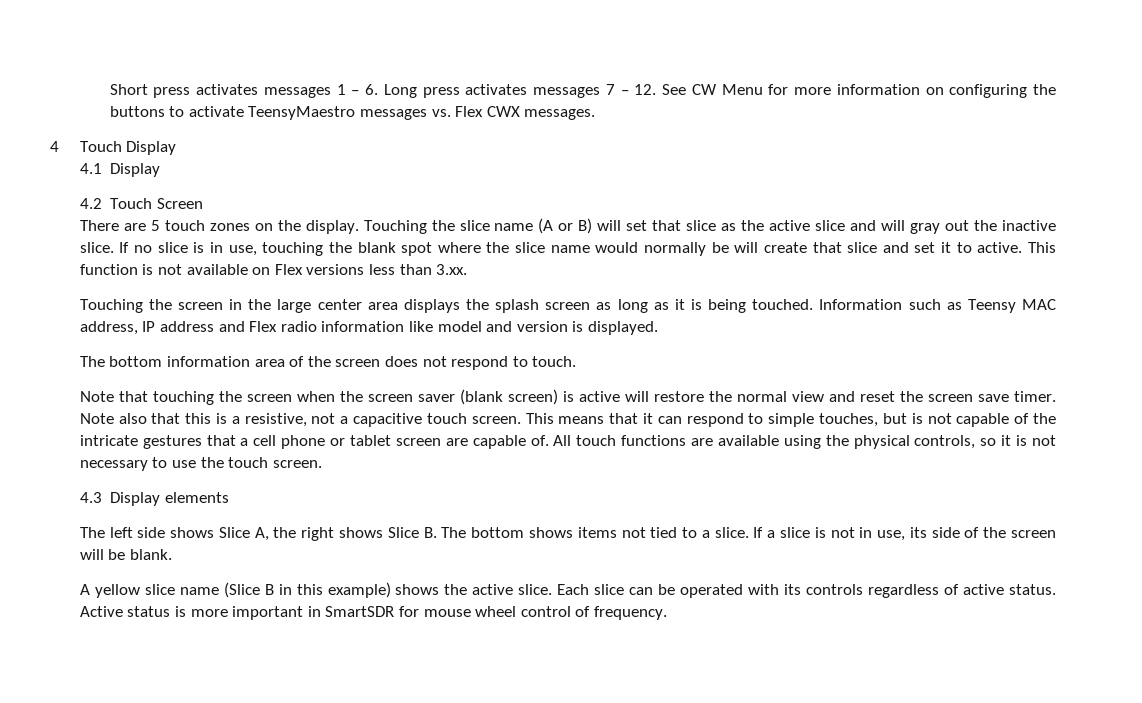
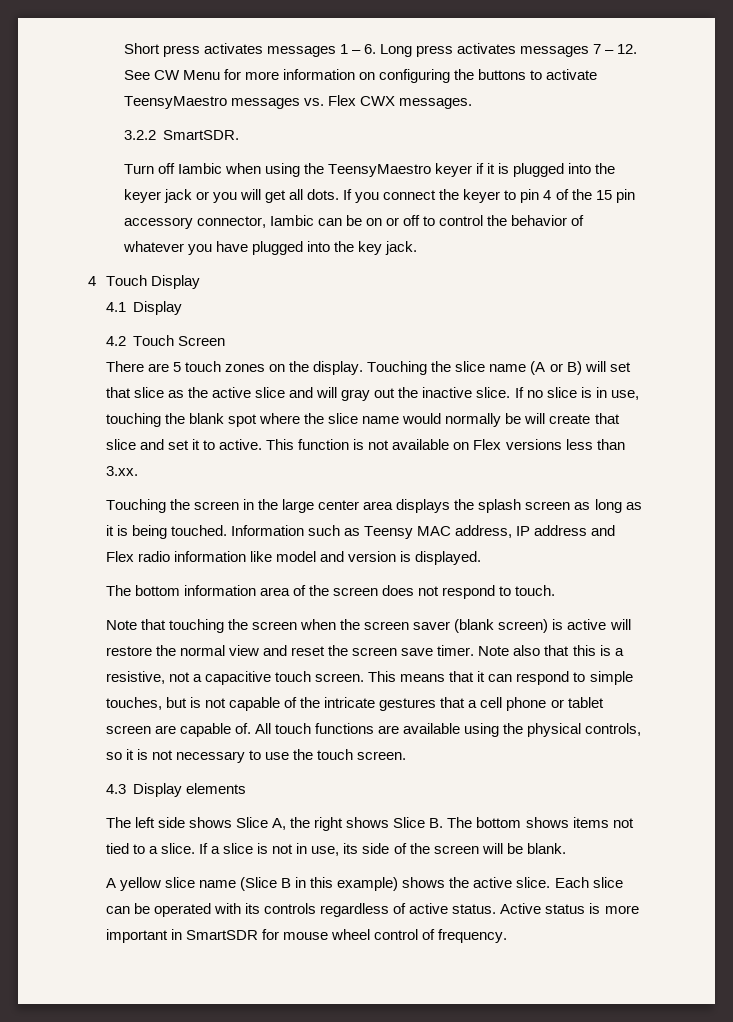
(596, 114) none -> [123,130,240,140] [123,163,616,177] [123,189,635,203] [123,215,585,229] [122,241,418,255] // 3.2.2 SmartSDR. // Turn off Iambic when using the TeensyMaestro keyer if it is plugged into the keyer jack or you will get all dots. If you connect the keyer to pin 4 of the 15 pin accessory connector, Iambic can be on or off to control the behavior of whatever you have plugged into the key jack.

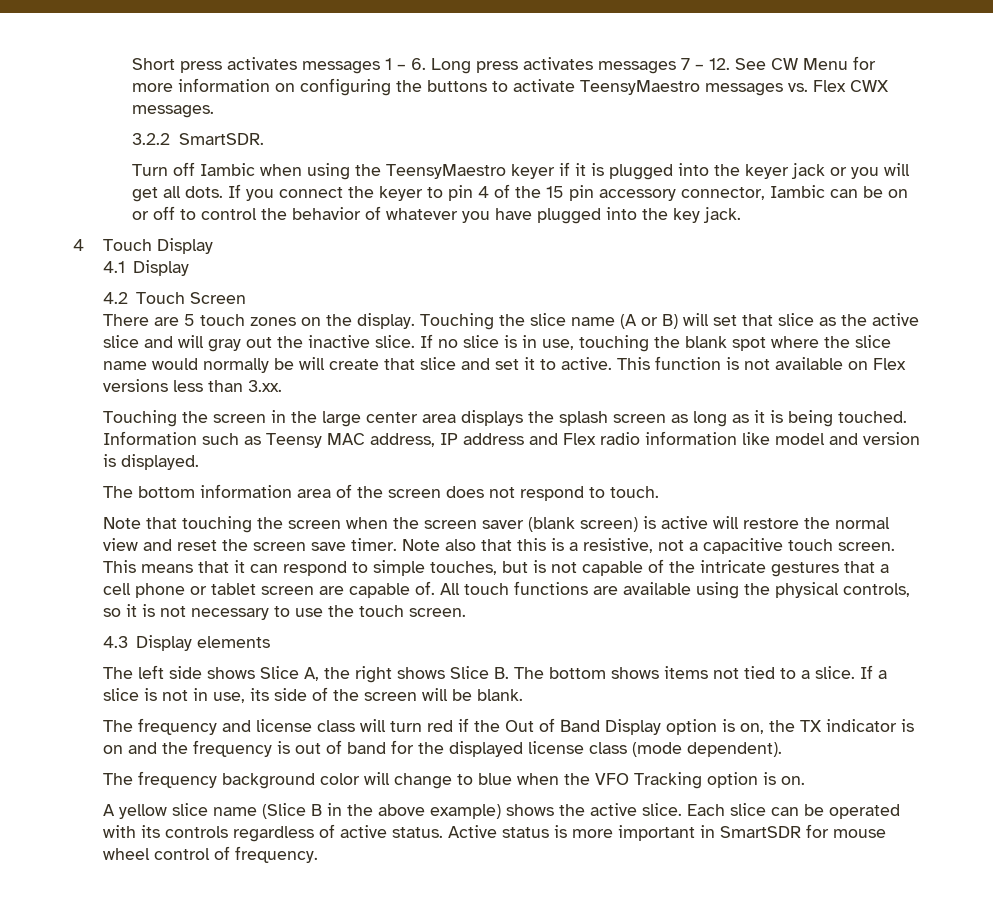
(566, 848) none -> [102,718,914,735] [102,740,782,757] [102,771,805,789] // The frequency and license class will turn red if the Out of Band Display option is on, the TX indicator is on and the frequency is out of band for the displayed license class (mode dependent). // The frequency background color will change to blue when the VFO Tracking option is on.
[310,877,334,888] this -> [346,804,425,816] the above

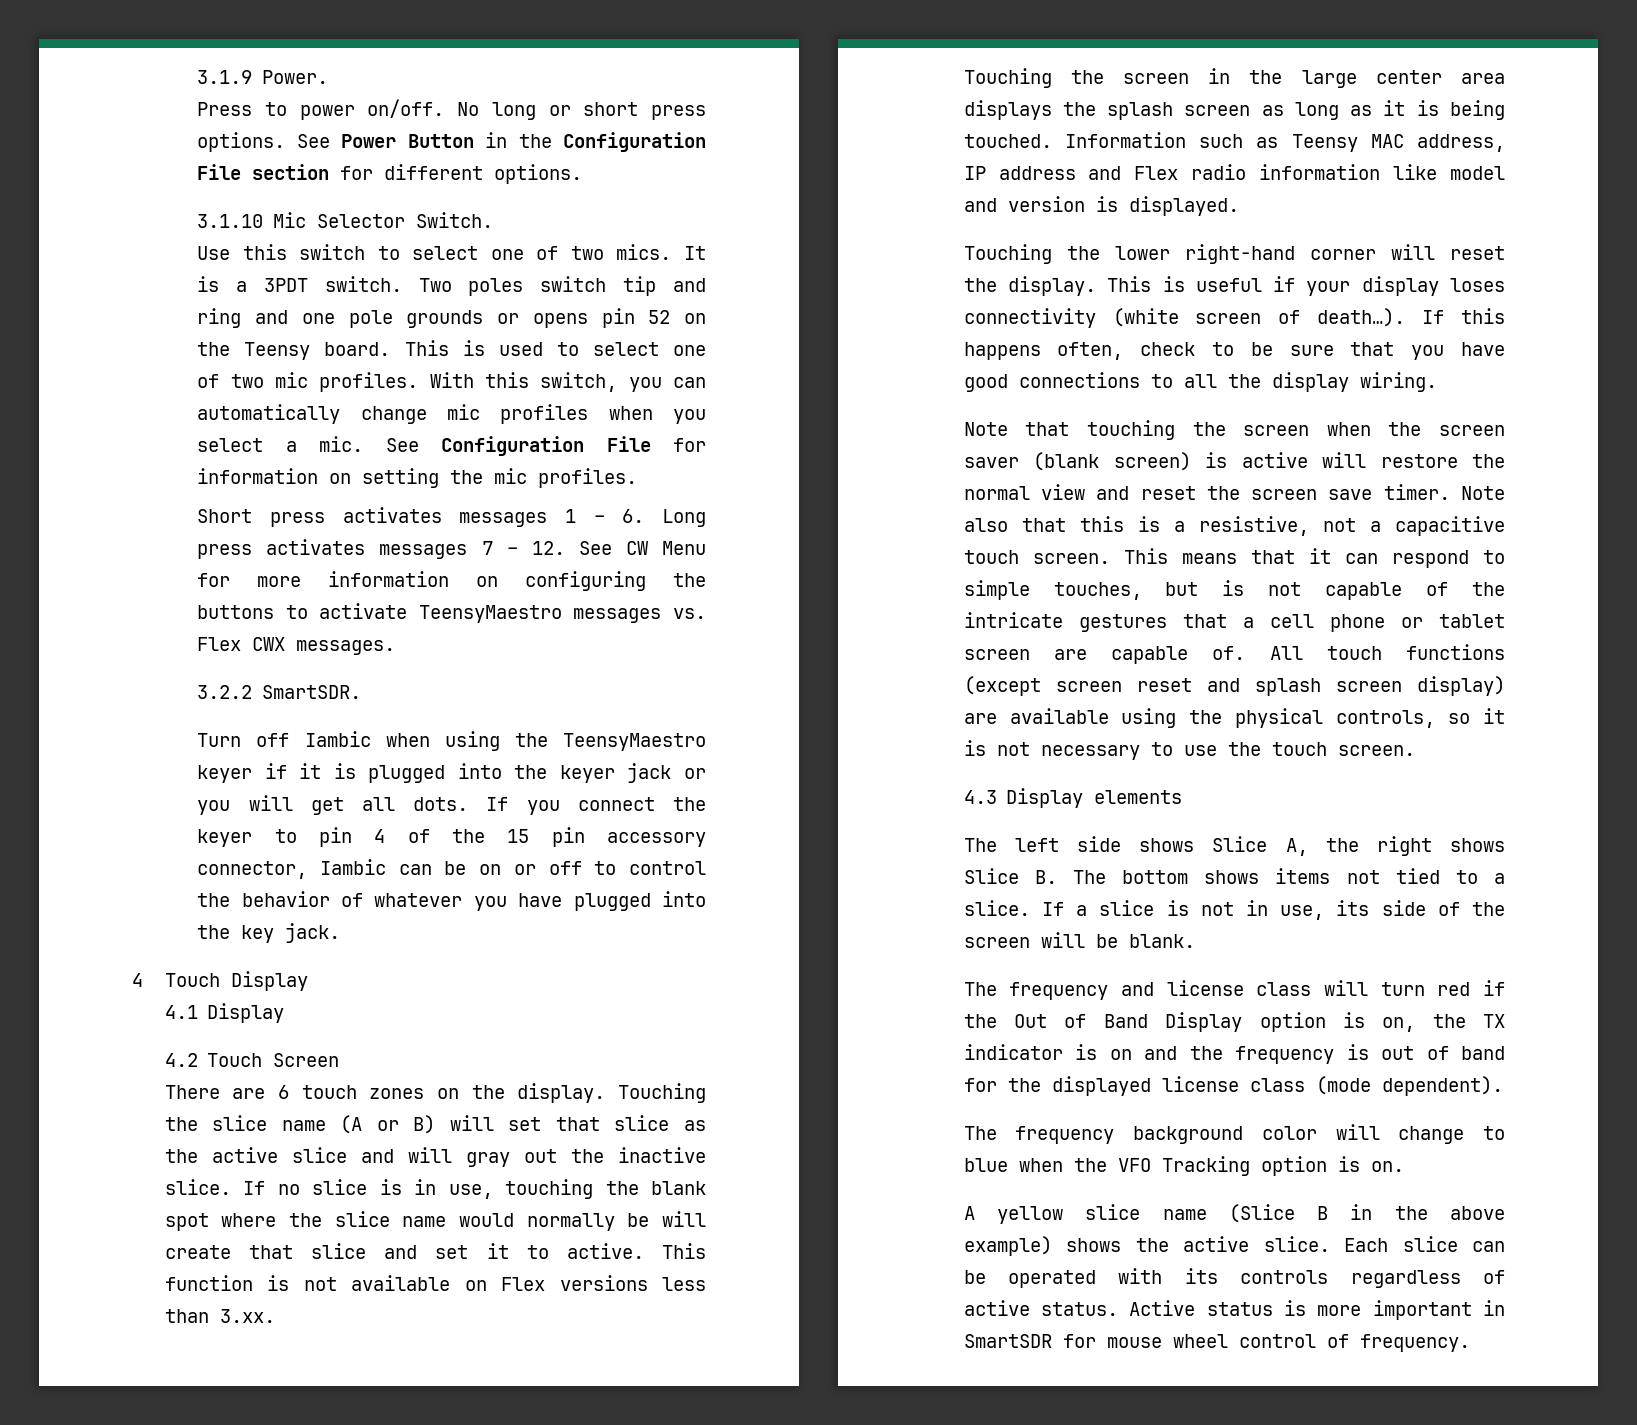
(132, 64) none -> [197,70,328,84] [197,99,706,120] [197,132,706,152] [197,164,583,184] [197,212,493,228] [197,244,706,260] [197,276,706,296] [197,308,706,328] [197,340,706,360] [197,372,706,392] [197,404,706,424] [197,436,706,456] [197,468,638,488] 3.1.9 Power. // Press to power on/off. No long or short press options. See Power Button in the Configuration File section for different options. // 3.1.10 Mic Selector Switch. // Use this switch to select one of two mics. It is a 3PDT switch. Two poles switch tip and ring and one pole grounds or opens pin 52 on the Teensy board. This is used to select one of two mic profiles. With this switch, you can automatically change mic profiles when you select a mic. See Configuration File for information on setting the mic profiles. //
[183,314,195,326] 5 -> [277,1085,289,1099] 6
[102,484,659,501] The bottom information area of the screen does not respond to touch. -> [963,244,1505,264] [963,276,1505,296] [963,308,1505,328] [963,342,1505,360] [963,372,1437,392] Touching the lower right-hand corner will reset the display. This is useful if your display loses connectivity (white screen of death…). If this happens often, check to be sure that you have good connections to all the display wiring.
(588, 588) none -> [963,676,1505,696] (except screen reset and splash screen display)

